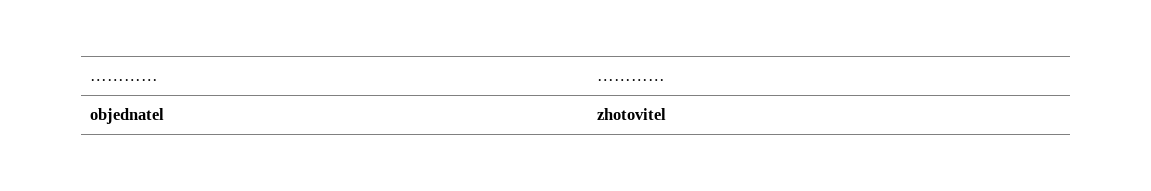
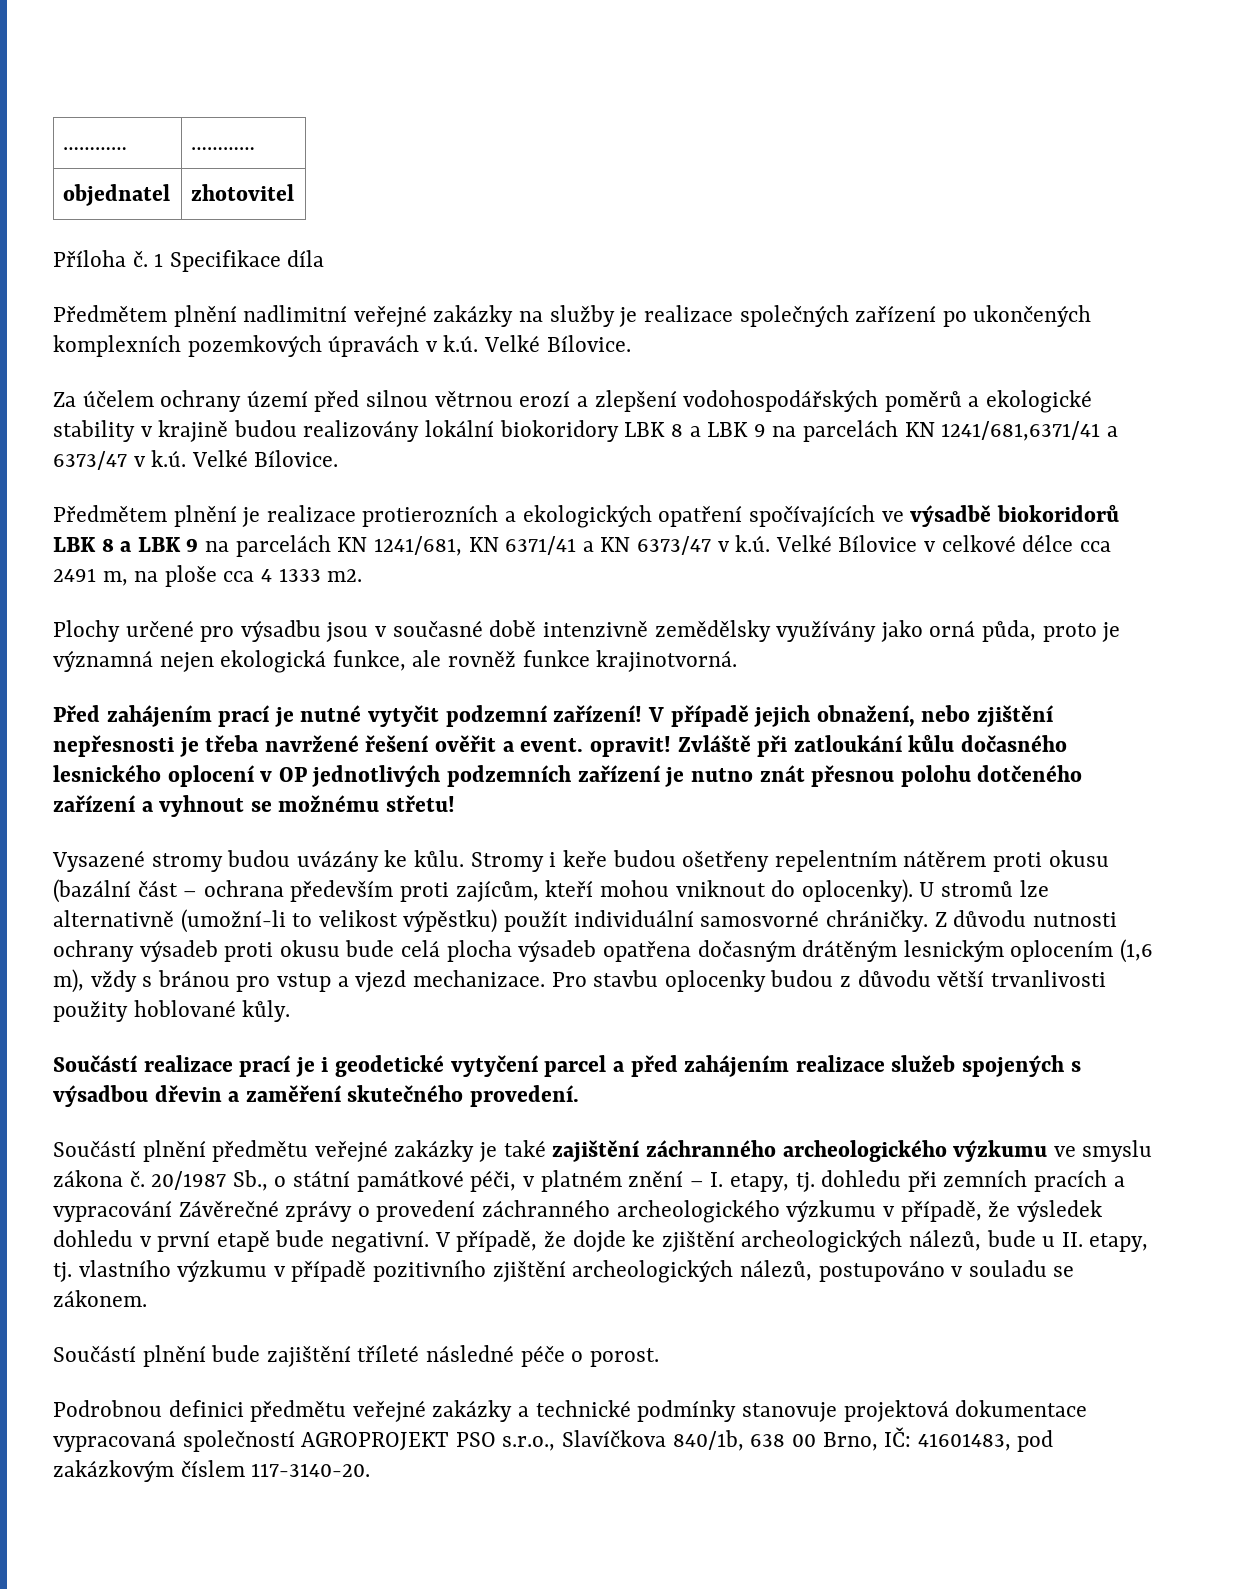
(666, 114) none -> [53,250,325,272] [53,305,1092,327] [53,335,631,357] [53,390,1092,413] [53,420,1118,442] [53,450,339,470] [53,504,1119,528] [53,535,1111,557] [53,565,363,587] [53,620,1121,642] [53,650,738,673] [53,705,1054,727] [53,734,1067,757] [53,765,1083,787] [53,795,456,817] [52,850,1109,872] [53,879,1049,903] [53,909,1117,933] [53,939,1153,963] [53,969,1106,993] [53,1000,291,1022] [53,1055,1081,1077] [53,1085,580,1107] [53,1140,1153,1162] [53,1170,1125,1192] [53,1200,1102,1223] [53,1230,1149,1253] [53,1260,1075,1283] [53,1290,147,1307] [53,1345,659,1367] [53,1400,1088,1422] [53,1427,1054,1452] [53,1460,371,1482] // Příloha č. 1 Specifikace díla // Předmětem plnění nadlimitní veřejné zakázky na služby je realizace společných zařízení po ukončených komplexních pozemkových úpravách v k.ú. Velké Bílovice. // Za účelem ochrany území před silnou větrnou erozí a zlepšení vodohospodářských poměrů a ekologické stability v krajině budou realizovány lokální biokoridory LBK 8 a LBK 9 na parcelách KN 1241/681,6371/41 a 6373/47 v k.ú. Velké Bílovice. // Předmětem plnění je realizace protierozních a ekologických opatření spočívajících ve výsadbě biokoridorů LBK 8 a LBK 9 na parcelách KN 1241/681, KN 6371/41 a KN 6373/47 v k.ú. Velké Bílovice v celkové délce cca 2491 m, na ploše cca 4 1333 m2. // Plochy určené pro výsadbu jsou v současné době intenzivně zemědělsky využívány jako orná půda, proto je významná nejen ekologická funkce, ale rovněž funkce krajinotvorná. // Před zahájením prací je nutné vytyčit podzemní zařízení! V případě jejich obnažení, nebo zjištění nepřesnosti je třeba navržené řešení ověřit a event. opravit! Zvláště při zatloukání kůlu dočasného lesnického oplocení v OP jednotlivých podzemních zařízení je nutno znát přesnou polohu dotčeného zařízení a vyhnout se možnému střetu! // Vysazené stromy budou uvázány ke kůlu. Stromy i keře budou ošetřeny repelentním nátěrem proti okusu (bazální část – ochrana především proti zajícům, kteří mohou vniknout do oplocenky). U stromů lze alternativně (umožní-li to velikost výpěstku) použít individuální samosvorné chráničky. Z důvodu nutnosti ochrany výsadeb proti okusu bude celá plocha výsadeb opatřena dočasným drátěným lesnickým oplocením (1,6 m), vždy s bránou pro vstup a vjezd mechanizace. Pro stavbu oplocenky budou z důvodu větší trvanlivosti použity hoblované kůly. // Součástí realizace prací je i geodetické vytyčení parcel a před zahájením realizace služeb spojených s výsadbou dřevin a zaměření skutečného provedení. // Součástí plnění předmětu veřejné zakázky je také zajištění záchranného archeologického výzkumu ve smyslu zákona č. 20/1987 Sb., o státní památkové péči, v platném znění – I. etapy, tj. dohledu při zemních pracích a vypracování Závěrečné zprávy o provedení záchranného archeologického výzkumu v případě, že výsledek dohledu v první etapě bude negativní. V případě, že dojde ke zjištění archeologických nálezů, bude u II. etapy, tj. vlastního výzkumu v případě pozitivního zjištění archeologických nálezů, postupováno v souladu se zákonem. // Součástí plnění bude zajištění tříleté následné péče o porost. // Podrobnou definici předmětu veřejné zakázky a technické podmínky stanovuje projektová dokumentace vypracovaná společností AGROPROJEKT PSO s.r.o., Slavíčkova 840/1b, 638 00 Brno, IČ: 41601483, pod zakázkovým číslem 117-3140-20.

